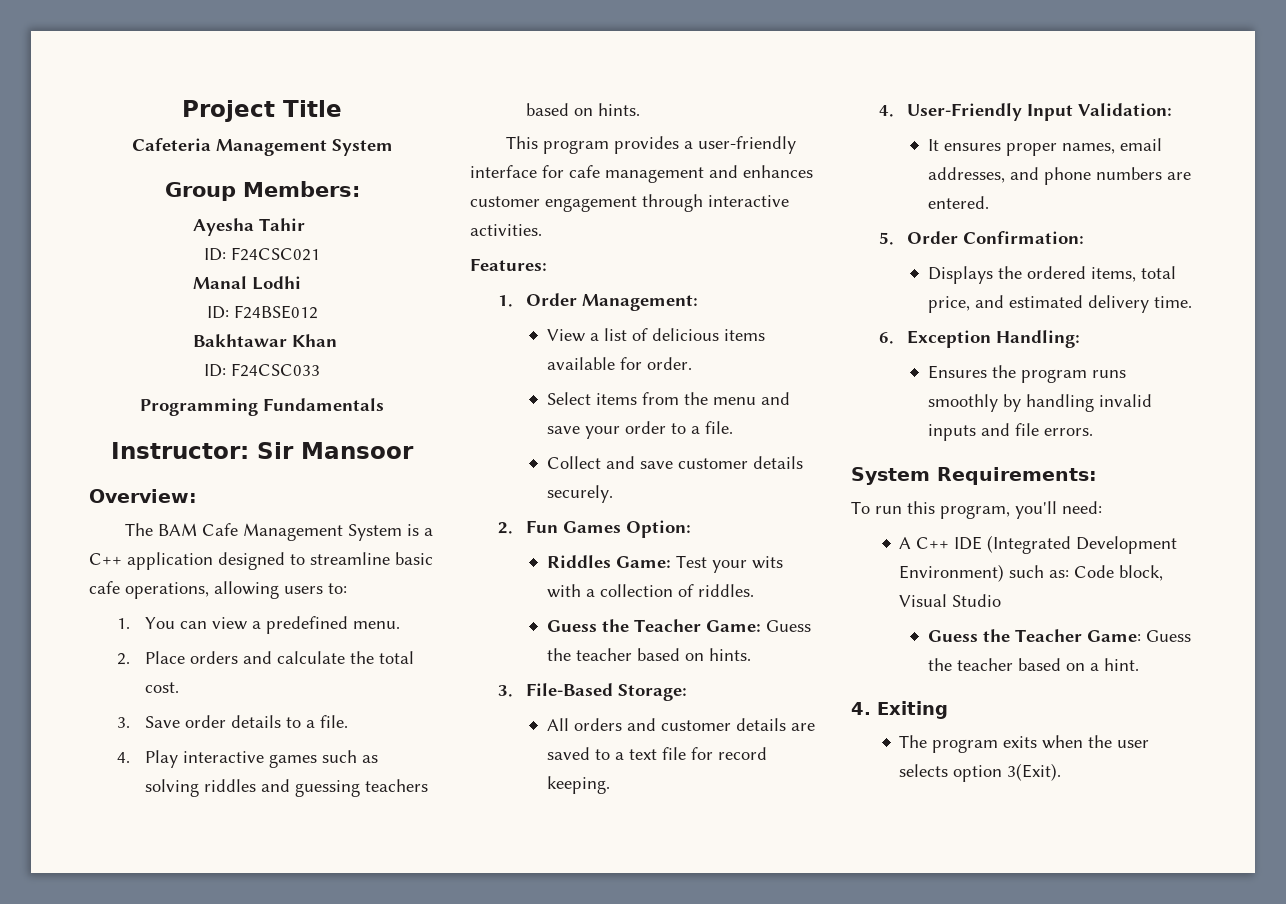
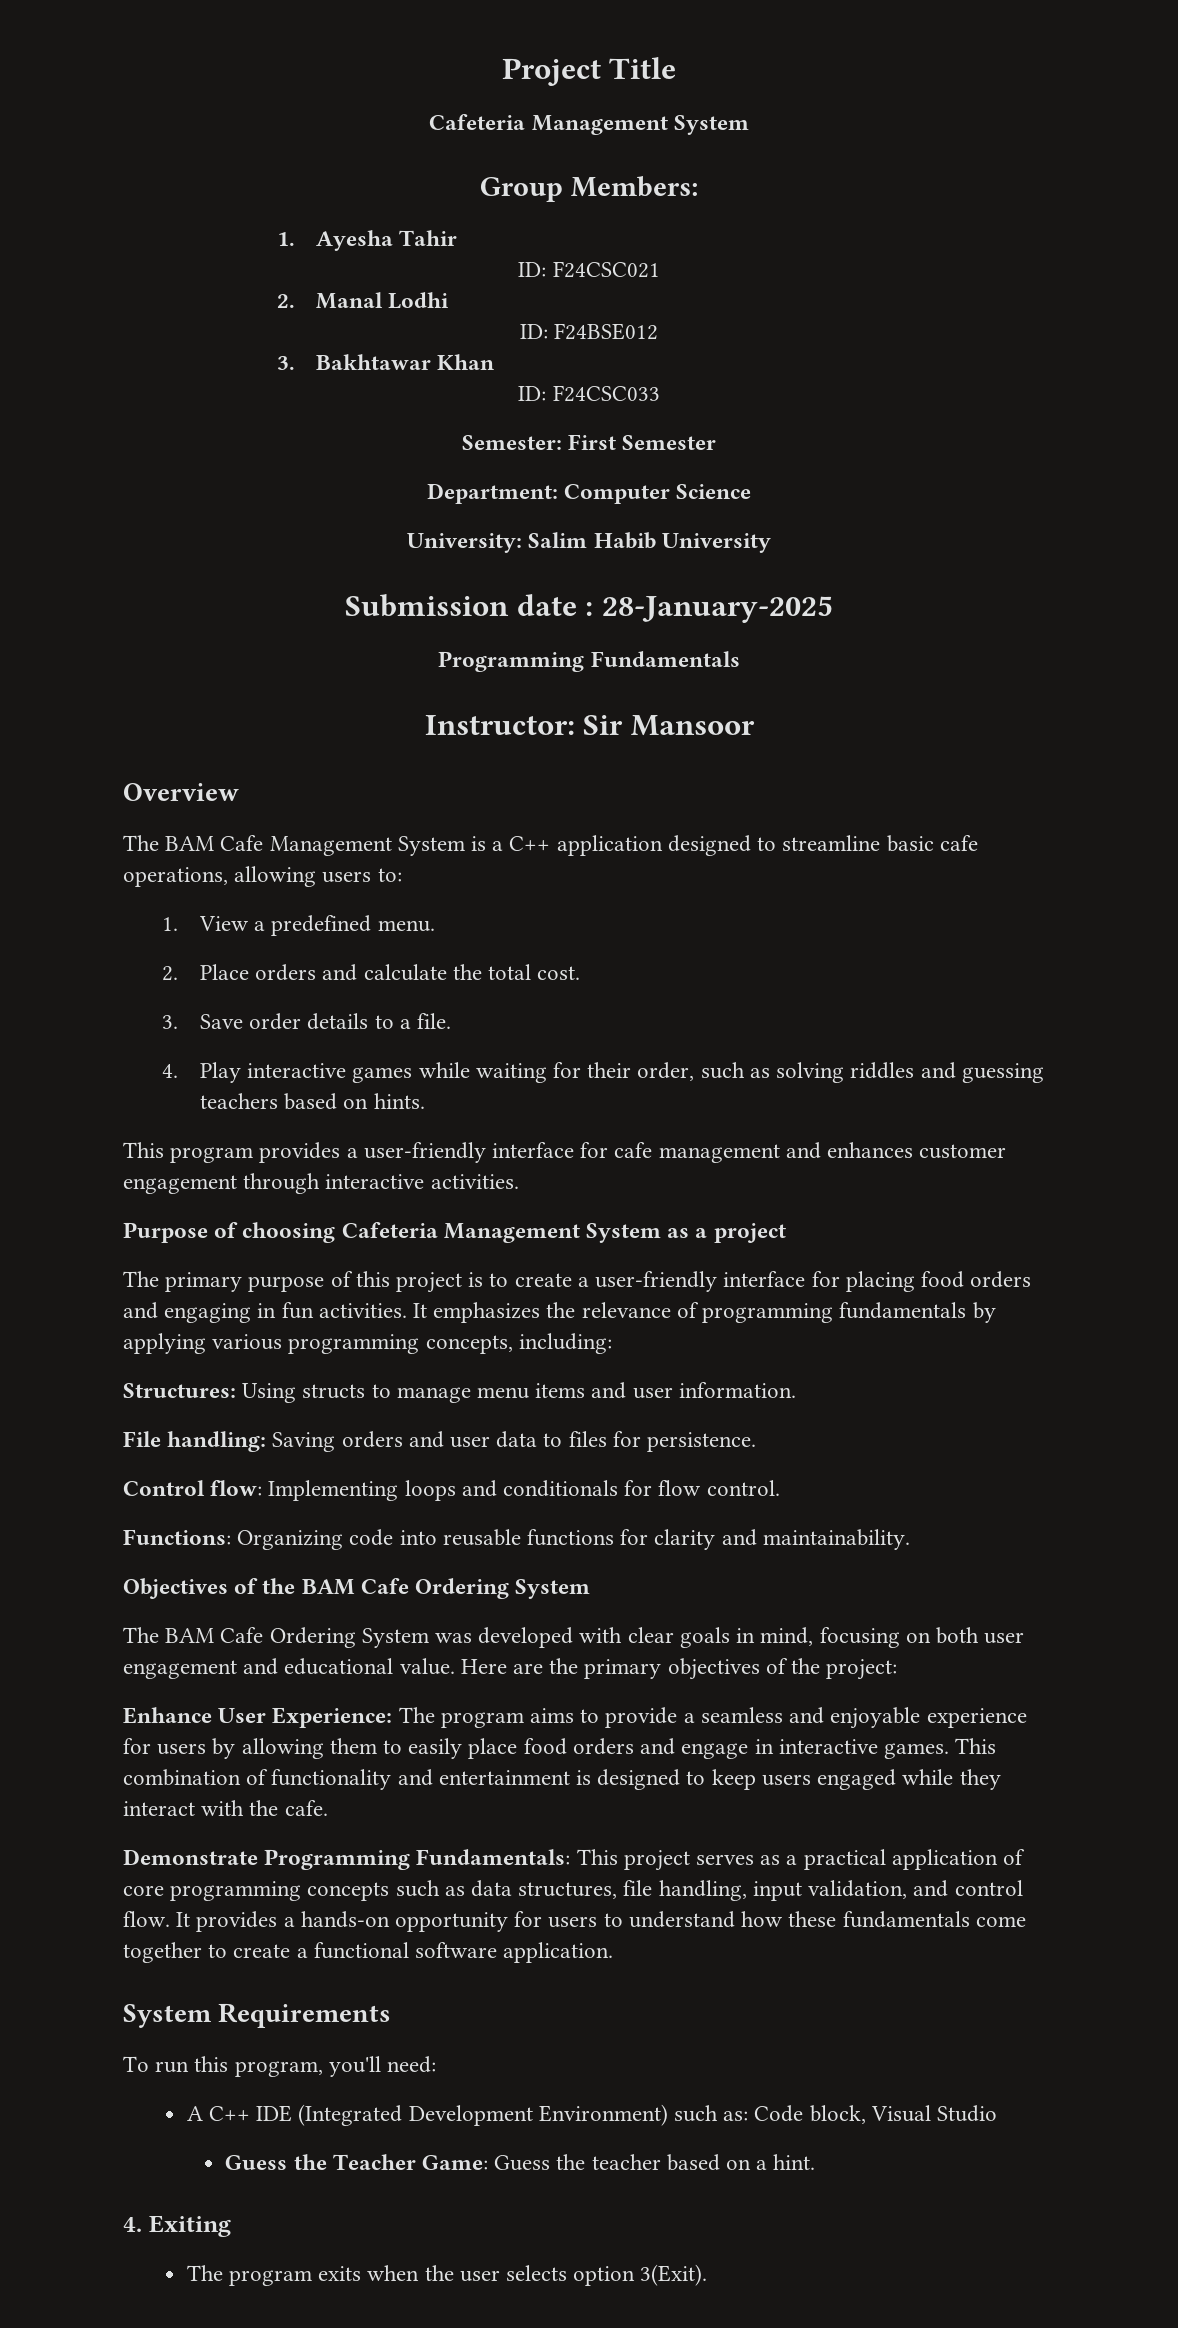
(360, 189) none -> [277,232,296,246] 1.
(320, 254) none -> [277,294,296,308] 2.
(318, 312) none -> [277,356,296,370] 3.
(320, 370) none -> [461,434,717,450] [426,483,752,504] [407,532,771,553] [345,594,833,623] // Semester: First Semester // Department: Computer Science // University: Salim Habib University // Submission date : 28-January-2025
[89,489,197,503] Overview: -> [123,783,239,801] Overview
[145,617,248,630] You can view -> [199,916,250,931] View
(318, 761) none -> [418,1062,695,1083] while waiting for their order,
[470,258,547,271] [498,293,699,311] [546,328,765,342] [546,357,692,370] [546,392,790,405] [546,421,733,439] [546,456,803,469] [546,485,613,503] [498,520,692,538] [546,555,783,573] [546,584,754,598] [546,619,811,632] [546,648,751,661] [498,683,688,701] [546,718,815,731] [546,747,767,760] [546,776,610,794] [879,103,1173,121] [927,138,1162,156] [927,167,1191,185] [927,196,989,209] [879,231,1085,245] [927,266,1176,284] [927,295,1192,313] [879,330,1081,348] [927,365,1126,383] [927,394,1152,412] [927,423,1093,441] [851,467,1097,485] Features: // 1. Order Management: // View a list of delicious items available for order. // Select items from the menu and save your order to a file. // Collect and save customer details securely. // 2. Fun Games Option: // Riddles Game: Test your wits with a collection of riddles. // Guess the Teacher Game: Guess the teacher based on hints. // 3. File-Based Storage: // All orders and customer details are saved to a text file for record keeping. // 4. User-Friendly Input Validation: // It ensures proper names, email addresses, and phone numbers are entered. // 5. Order Confirmation: // Displays the ordered items, total price, and estimated delivery time. // 6. Exception Handling: // Ensures the program runs smoothly by handling invalid inputs and file errors. // System Requirements: -> [123,1222,786,1243] [123,1271,1032,1293] [123,1302,996,1323] [123,1333,612,1354] [123,1382,796,1403] [123,1431,757,1452] [123,1480,780,1501] [123,1529,910,1550] [123,1578,591,1599] [123,1627,1025,1648] [123,1658,898,1680] [123,1707,1027,1729] [123,1738,997,1759] [123,1769,1001,1790] [123,1800,328,1816] [123,1849,1026,1871] [123,1880,1023,1901] [123,1911,1026,1932] [123,1942,614,1963] [123,2003,392,2028] Purpose of choosing Cafeteria Management System as a project // The primary purpose of this project is to create a user-friendly interface for placing food orders and engaging in fun activities. It emphasizes the relevance of programming fundamentals by applying various programming concepts, including: // Structures: Using structs to manage menu items and user information. // File handling: Saving orders and user data to files for persistence. // Control flow: Implementing loops and conditionals for flow control. // Functions: Organizing code into reusable functions for clarity and maintainability. // Objectives of the BAM Cafe Ordering System // The BAM Cafe Ordering System was developed with clear goals in mind, focusing on both user engagement and educational value. Here are the primary objectives of the project: // Enhance User Experience: The program aims to provide a seamless and enjoyable experience for users by allowing them to easily place food orders and engage in interactive games. This combination of functionality and entertainment is designed to keep users engaged while they interact with the cafe. // Demonstrate Programming Fundamentals: This project serves as a practical application of core programming concepts such as data structures, file handling, input validation, and control flow. It provides a hands-on opportunity for users to understand how these fundamentals come together to create a functional software application. // System Requirements

